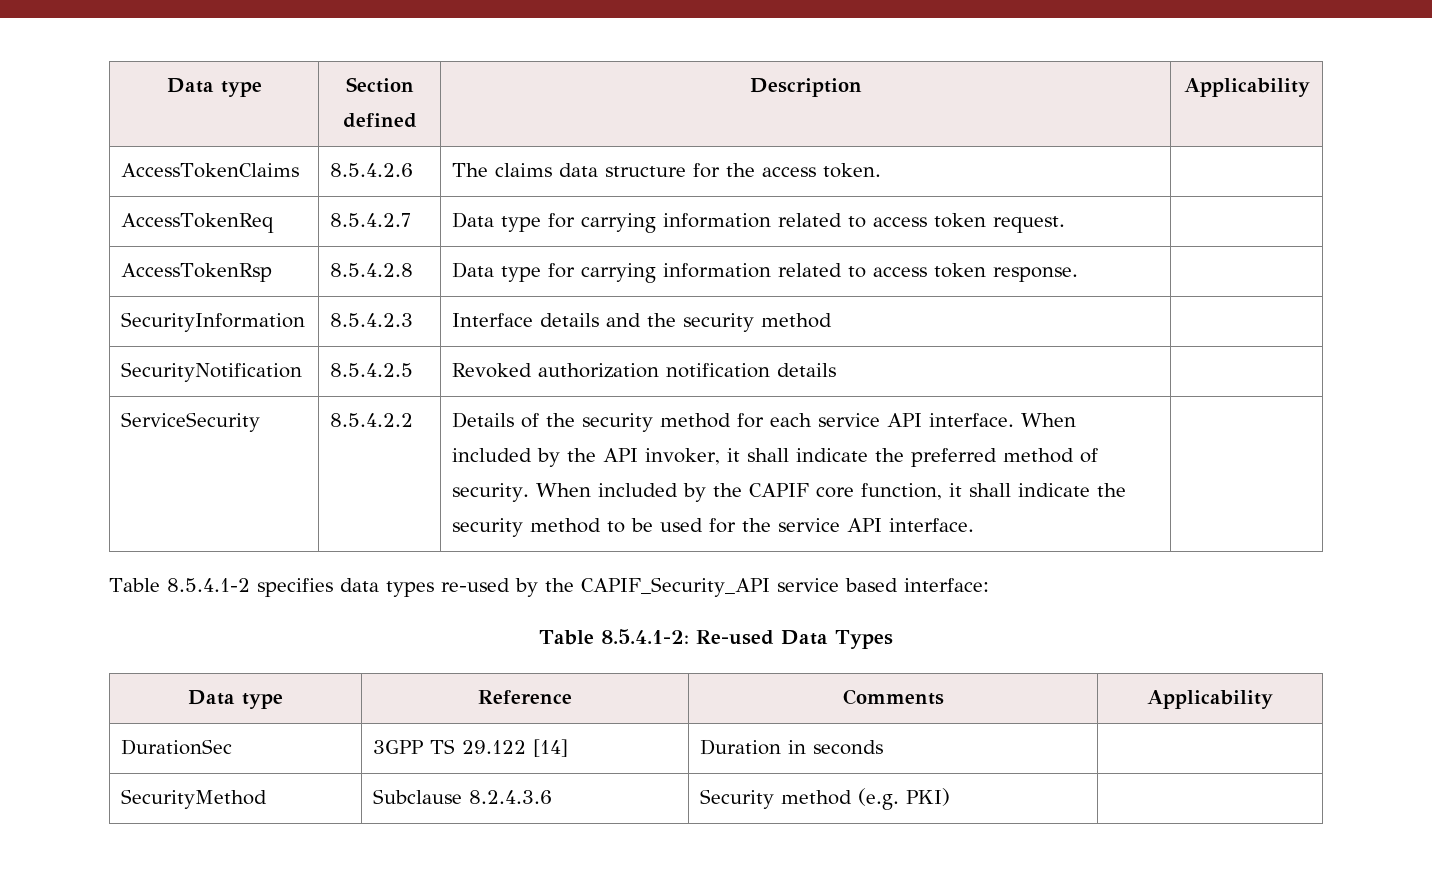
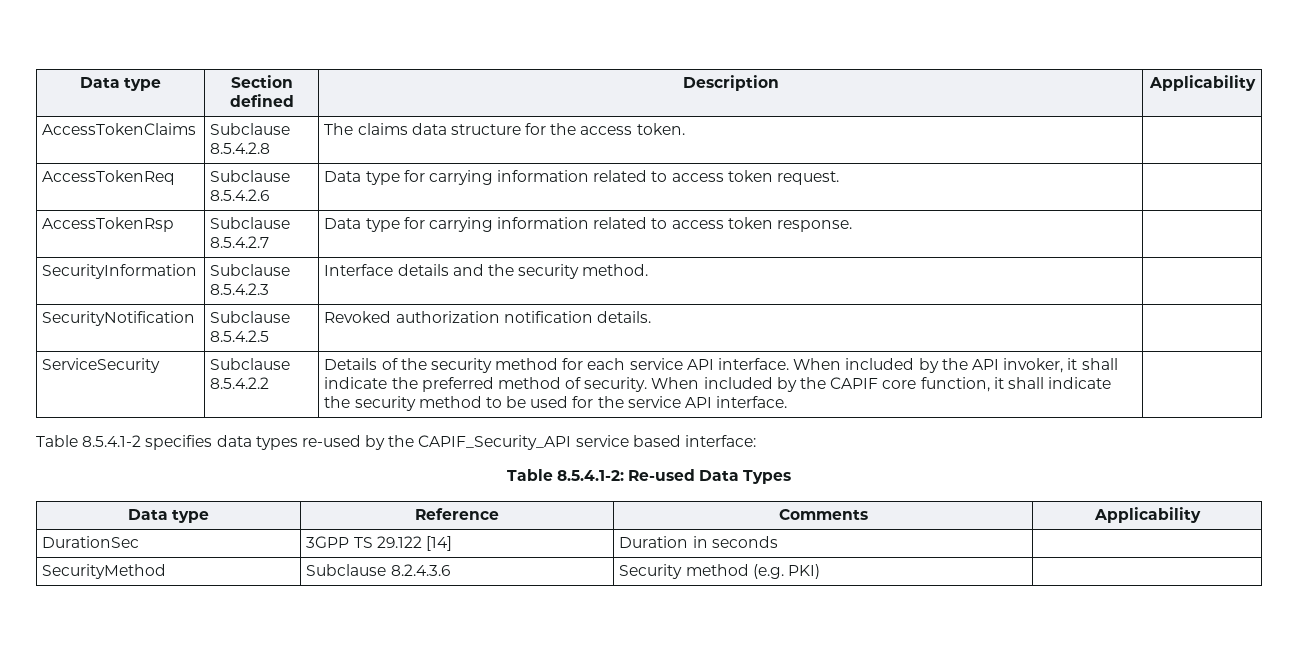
[330,163,414,177] 8.5.4.2.6 -> [210,123,291,135] [210,142,271,154] Subclause 8.5.4.2.8
[330,213,412,227] 8.5.4.2.7 -> [210,170,291,182] [210,189,270,201] Subclause 8.5.4.2.6
[330,263,414,277] 8.5.4.2.8 -> [210,217,291,229] [210,236,270,248] Subclause 8.5.4.2.7
(306, 322) none -> [210,264,291,276] Subclause
[761,313,833,328] method -> [582,264,649,276] method.
(303, 372) none -> [210,311,291,323] Subclause
[777,363,837,377] details -> [596,311,651,323] details.
(261, 422) none -> [210,358,291,370] Subclause

